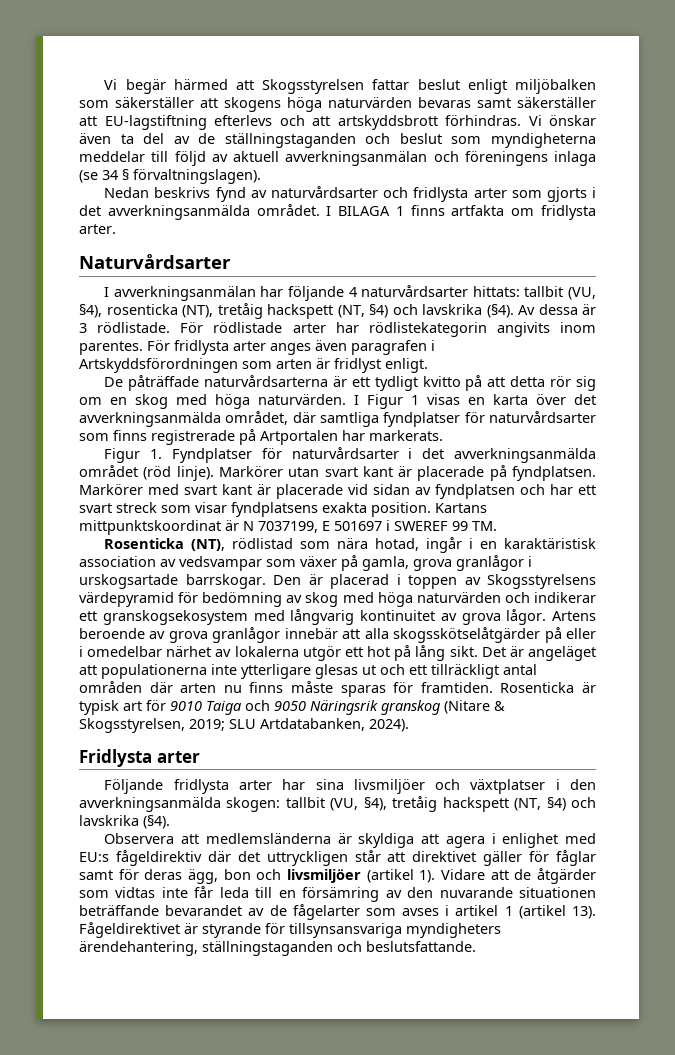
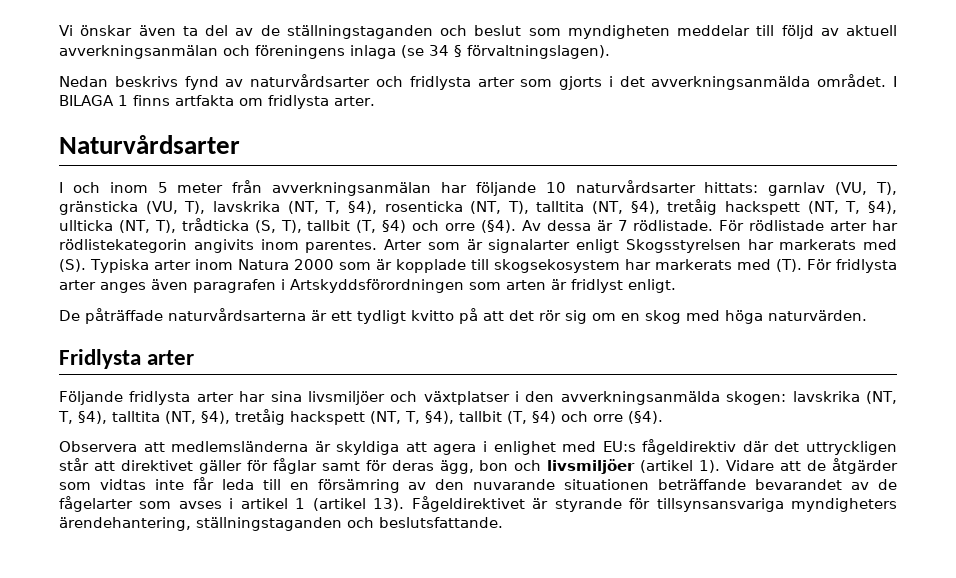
[104,79,597,94] [79,97,596,112] [79,115,542,130] Vi begär härmed att Skogsstyrelsen fattar beslut enligt miljöbalken som säkerställer att skogens höga naturvärden bevaras samt säkerställer att EU-lagstiftning efterlevs och att artskyddsbrott förhindras. Vi -> [59,25,73,36] Vi
[490,133,596,148] myndigheterna -> [567,25,670,39] myndigheten
(110, 292) none -> [72,180,263,193] och inom 5 meter från
[348,287,357,297] 4 -> [545,182,566,193] 10
[524,286,597,300] [79,303,482,319] tallbit (VU, §4), rosenticka (NT), tretåig hackspett (NT, §4) och lavskrika -> [768,182,898,196] [59,199,897,215] [59,218,476,233] garnlav (VU, T), gränsticka (VU, T), lavskrika (NT, T, §4), rosenticka (NT, T), talltita (NT, §4), tretåig hackspett (NT, T, §4), ullticka (NT, T), trådticka (S, T), tallbit (T, §4) och orre
[79,323,87,333] 3 -> [617,220,628,231] 7
(143, 348) none -> [384,239,897,253] [59,259,802,273] Arter som är signalarter enligt Skogsstyrelsen har markerats med (S). Typiska arter inom Natura 2000 som är kopplade till skogsekosystem har markerats med (T).
[510,376,546,387] detta -> [509,310,534,321] det
[354,394,596,409] [79,411,596,427] [79,429,443,445] [104,447,596,463] [79,465,596,481] [79,484,596,499] [79,502,487,517] [79,520,497,535] [104,537,596,553] [79,555,532,571] [79,574,596,589] [79,592,596,607] [79,609,596,625] [79,627,597,643] [79,645,596,661] [79,664,537,679] [79,681,596,697] [79,700,505,715] [79,718,409,733] I Figur 1 visas en karta över det avverkningsanmälda området, där samtliga fyndplatser för naturvårdsarter som finns registrerade på Artportalen har markerats. // Figur 1. Fyndplatser för naturvårdsarter i det avverkningsanmälda området (röd linje). Markörer utan svart kant är placerade på fyndplatsen. Markörer med svart kant är placerade vid sidan av fyndplatsen och har ett svart streck som visar fyndplatsens exakta position. Kartans mittpunktskoordinat är N 7037199, E 501697 i SWEREF 99 TM. // Rosenticka (NT), rödlistad som nära hotad, ingår i en karaktäristisk association av vedsvampar som växer på gamla, grova granlågor i urskogsartade barrskogar. Den är placerad i toppen av Skogsstyrelsens värdepyramid för bedömning av skog med höga naturvärden och indikerar ett granskogsekosystem med långvarig kontinuitet av grova lågor. Artens beroende av grova granlågor innebär att alla skogsskötselåtgärder på eller i omedelbar närhet av lokalerna utgör ett hot på lång sikt. Det är angeläget att populationerna inte ytterligare glesas ut och ett tillräckligt antal områden där arten nu finns måste sparas för framtiden. Rosenticka är typisk art för 9010 Taiga och 9050 Näringsrik granskog (Nitare & Skogsstyrelsen, 2019; SLU Artdatabanken, 2024). -> (867, 315) none
[285,796,597,812] [79,815,139,826] tallbit (VU, §4), tretåig hackspett (NT, §4) och lavskrika -> [792,391,897,404] [58,409,623,425] lavskrika (NT, T, §4), talltita (NT, §4), tretåig hackspett (NT, T, §4), tallbit (T, §4) och orre

